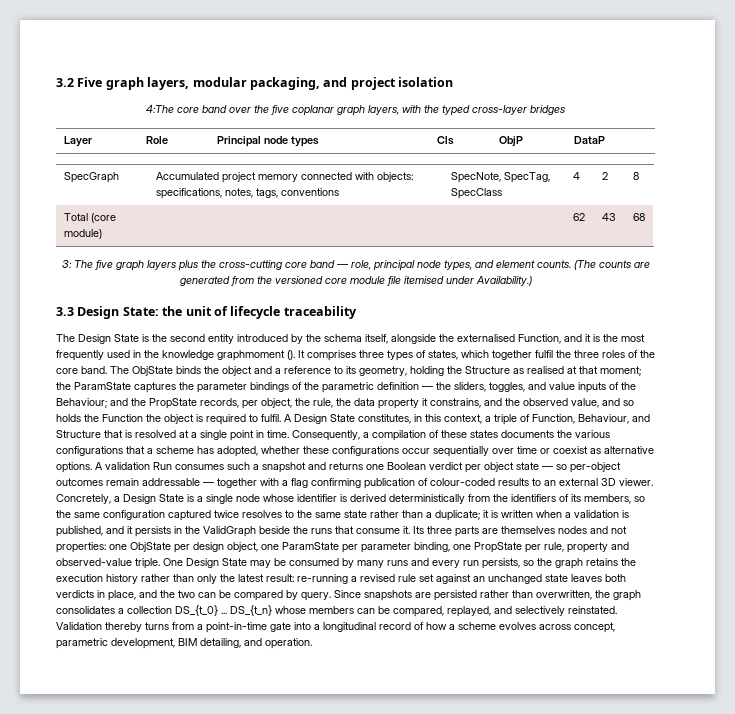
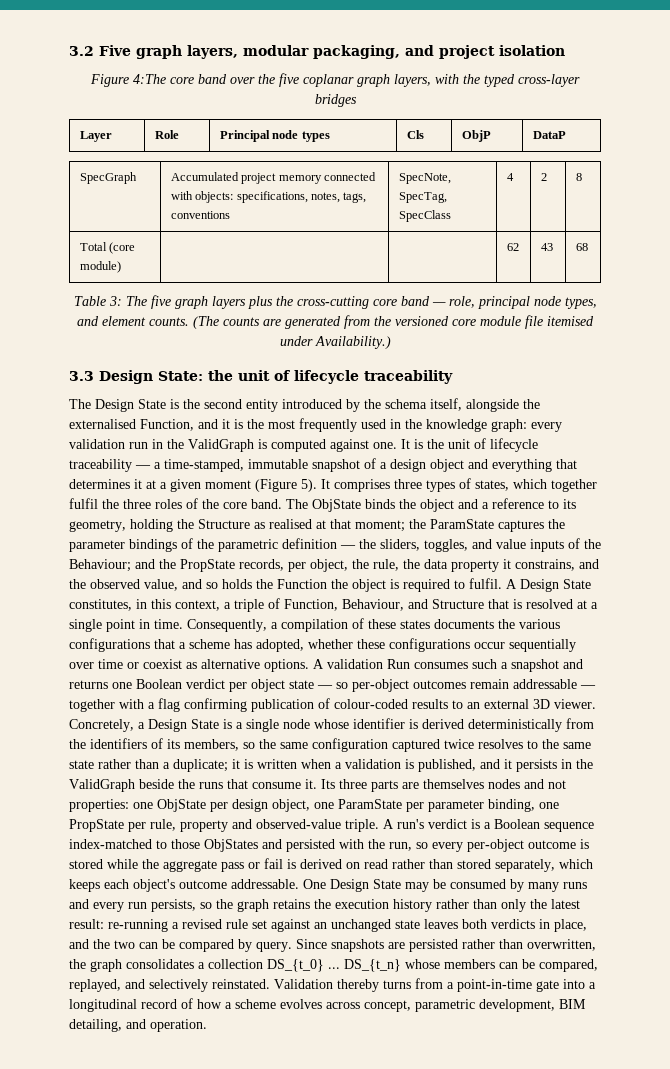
(453, 82) none -> [90,74,129,87] Figure
(645, 217) none -> [73,296,106,306] Table
[217,350,295,361] graphmoment (). -> [491,419,562,432] [69,438,538,452] [69,458,577,472] [69,479,317,492] graph: every validation run in the ValidGraph is computed against one. It is the unit of lifecycle traceability — a time-stamped, immutable snapshot of a design object and everything that determines it at a given moment (Figure 5).
(160, 563) none -> [383,819,594,832] [69,839,589,852] [69,858,593,872] [69,879,299,892] A run's verdict is a Boolean sequence index-matched to those ObjStates and persisted with the run, so every per-object outcome is stored while the aggregate pass or fail is derived on read rather than stored separately, which keeps each object's outcome addressable.

